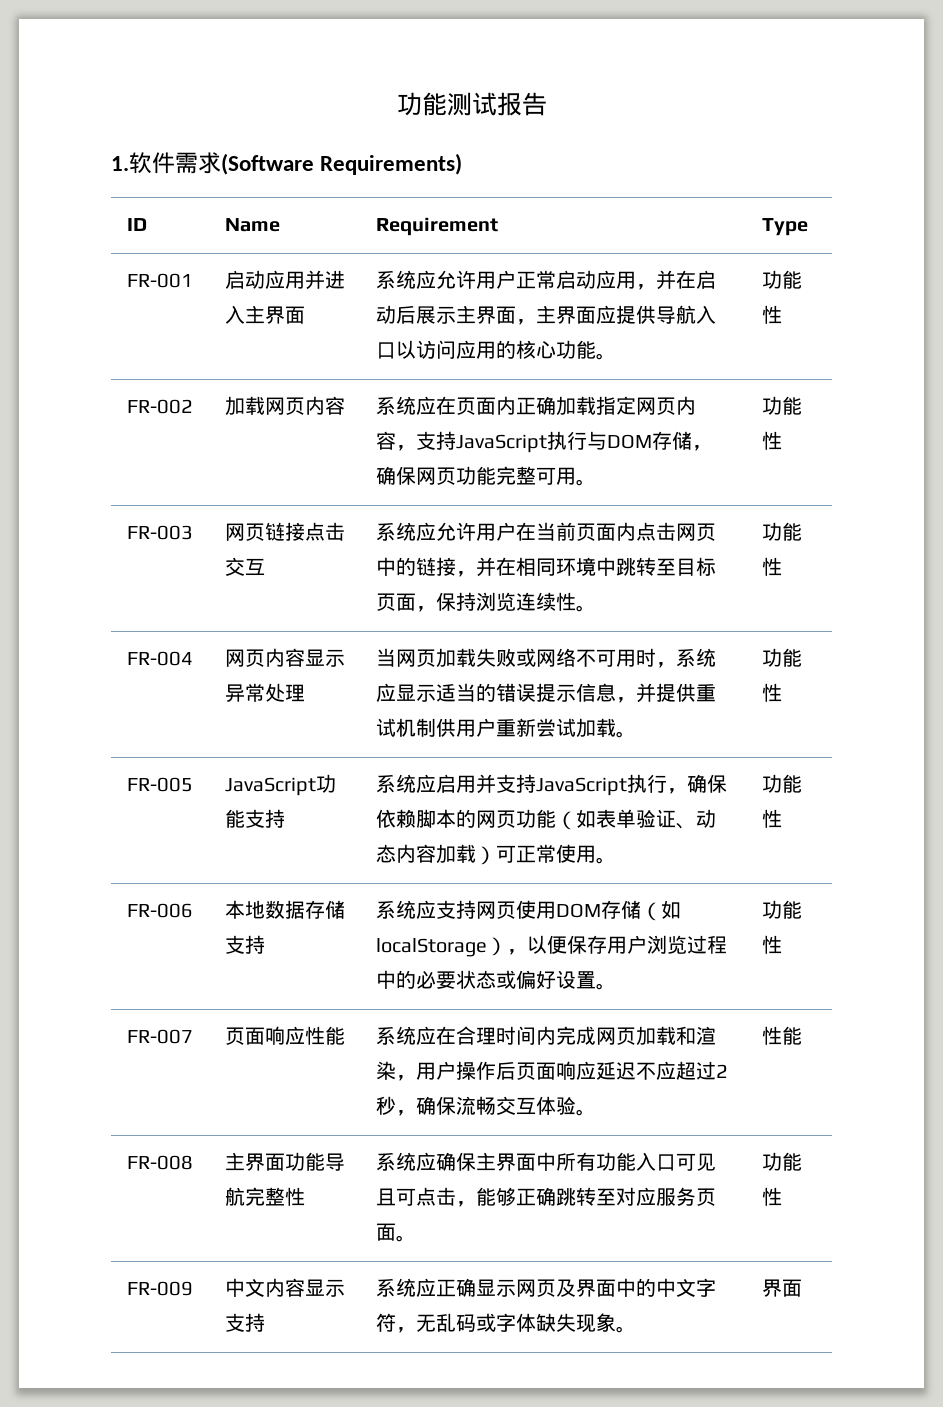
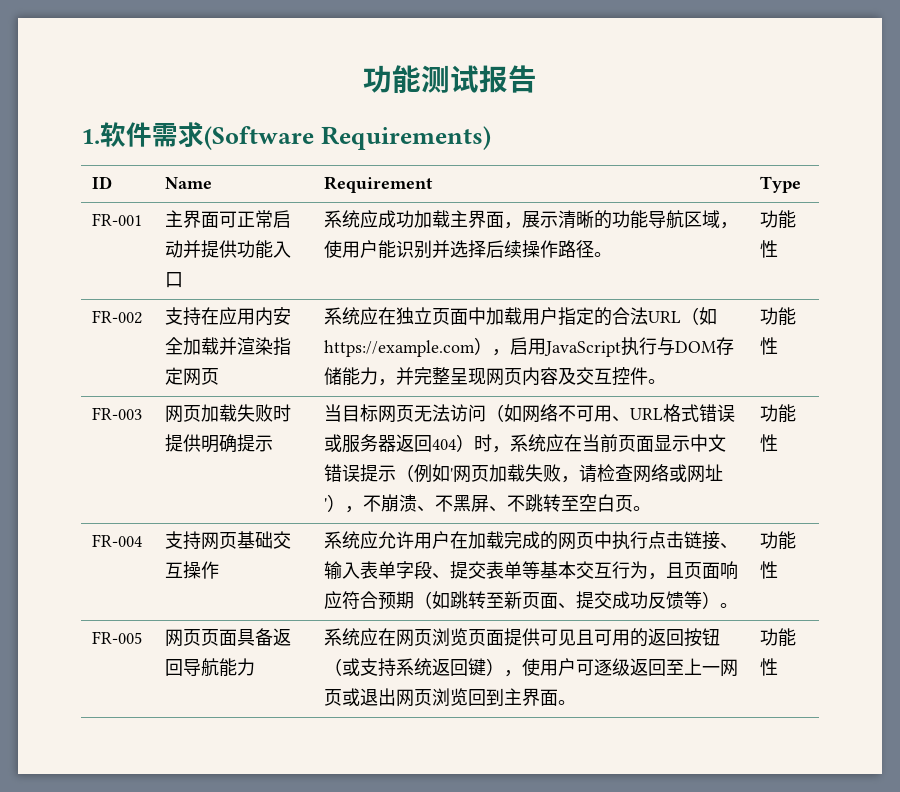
[224,270,345,290] [224,305,305,324] [375,270,716,290] [375,305,716,325] [375,340,616,360] [761,270,802,289] [761,305,782,324] [126,399,193,414] [224,396,345,416] [375,396,696,416] [375,431,456,451] 启动应用并进入主界面 | 系统应允许用户正常启动应用，并在启动后展示主界面，主界面应提供导航入口以访问应用的核心功能。 | 功能性 // FR-002 | 加载网页内容 | 系统应在页面内正确加载指定网页内容，支持 -> [165,210,292,228] [165,240,292,259] [165,272,184,288] [324,210,739,229] [324,240,613,259] [760,210,797,229] [760,240,779,258] [92,310,143,324] [165,307,292,326] [165,337,292,356] [165,367,220,386] [324,307,718,326] [324,337,547,357] 主界面可正常启动并提供功能入口 | 系统应成功加载主界面，展示清晰的功能导航区域，使用户能识别并选择后续操作路径。 | 功能性 // FR-002 | 支持在应用内安全加载并渲染指定网页 | 系统应在独立页面中加载用户指定的合法URL（如https://example.com），启用
[691,445,712,451] [375,466,596,486] [761,396,802,415] [761,431,782,450] [126,525,193,540] [224,522,345,541] [224,557,265,576] ，确保网页功能完整可用。 | 功能性 // FR-003 | 网页链接点击交互 -> [342,367,667,386] [760,307,797,326] [760,337,779,355] [92,407,143,420] [165,404,292,423] [165,434,274,453] [324,404,736,423] [324,434,727,453] [324,464,724,483] [324,494,652,513] [760,404,797,423] [760,434,779,452] [92,534,143,547] [165,531,292,550] [165,561,220,579] 能力，并完整呈现网页内容及交互控件。 | 功能性 // FR-003 | 网页加载失败时提供明确提示 | 当目标网页无法访问（如网络不可用、URL格式错误或服务器返回404）时，系统应在当前页面显示中文错误提示（例如'网页加载失败，请检查网络或网址'），不崩溃、不黑屏、不跳转至空白页。 | 功能性 // FR-004 | 支持网页基础交互操作
[535,522,716,541] [375,557,716,577] [375,592,596,612] [761,522,802,541] [761,557,782,576] [126,651,193,666] [224,648,345,667] [224,683,305,702] [375,648,716,668] [375,683,716,703] [375,718,636,738] [761,648,802,667] [761,683,782,702] [126,777,193,792] [224,774,336,796] [224,809,285,828] [375,774,727,796] [375,809,716,830] [375,844,616,865] [761,774,802,793] [761,809,782,828] [126,903,193,918] [224,900,345,919] [224,935,265,954] [375,900,681,921] [375,935,727,957] [375,970,616,990] [761,900,802,919] [761,935,782,954] [126,1029,193,1044] [224,1026,345,1045] [375,1026,716,1046] [375,1061,728,1081] [375,1096,596,1116] [761,1026,802,1045] [126,1155,193,1170] [224,1152,345,1171] [224,1187,305,1206] [375,1152,716,1171] [375,1187,716,1207] [375,1223,416,1242] [761,1152,802,1171] [761,1187,782,1206] [126,1281,193,1296] [224,1278,345,1297] [224,1313,265,1332] [375,1278,716,1297] [375,1313,636,1333] [761,1279,802,1297] 当前页面内点击网页中的链接，并在相同环境中跳转至目标页面，保持浏览连续性。 | 功能性 // FR-004 | 网页内容显示异常处理 | 当网页加载失败或网络不可用时，系统应显示适当的错误提示信息，并提供重试机制供用户重新尝试加载。 | 功能性 // FR-005 | JavaScript功能支持 | 系统应启用并支持JavaScript执行，确保依赖脚本的网页功能（如表单验证、动态内容加载）可正常使用。 | 功能性 // FR-006 | 本地数据存储支持 | 系统应支持网页使用DOM存储（如localStorage），以便保存用户浏览过程中的必要状态或偏好设置。 | 功能性 // FR-007 | 页面响应性能 | 系统应在合理时间内完成网页加载和渲染，用户操作后页面响应延迟不应超过2秒，确保流畅交互体验。 | 性能 // FR-008 | 主界面功能导航完整性 | 系统应确保主界面中所有功能入口可见且可点击，能够正确跳转至对应服务页面。 | 功能性 // FR-009 | 中文内容显示支持 | 系统应正确显示网页及界面中的中文字符，无乱码或字体缺失现象。 | 界面 -> [468,531,739,550] [324,561,739,580] [324,591,739,610] [760,531,797,550] [760,561,779,579] [92,631,143,644] [165,628,292,647] [165,658,256,677] [324,628,721,647] [324,658,739,677] [324,688,577,707] [760,628,797,647] [760,658,779,676] 加载完成的网页中执行点击链接、输入表单字段、提交表单等基本交互行为，且页面响应符合预期（如跳转至新页面、提交成功反馈等）。 | 功能性 // FR-005 | 网页页面具备返回导航能力 | 系统应在网页浏览页面提供可见且可用的返回按钮（或支持系统返回键），使用户可逐级返回至上一网页或退出网页浏览回到主界面。 | 功能性

